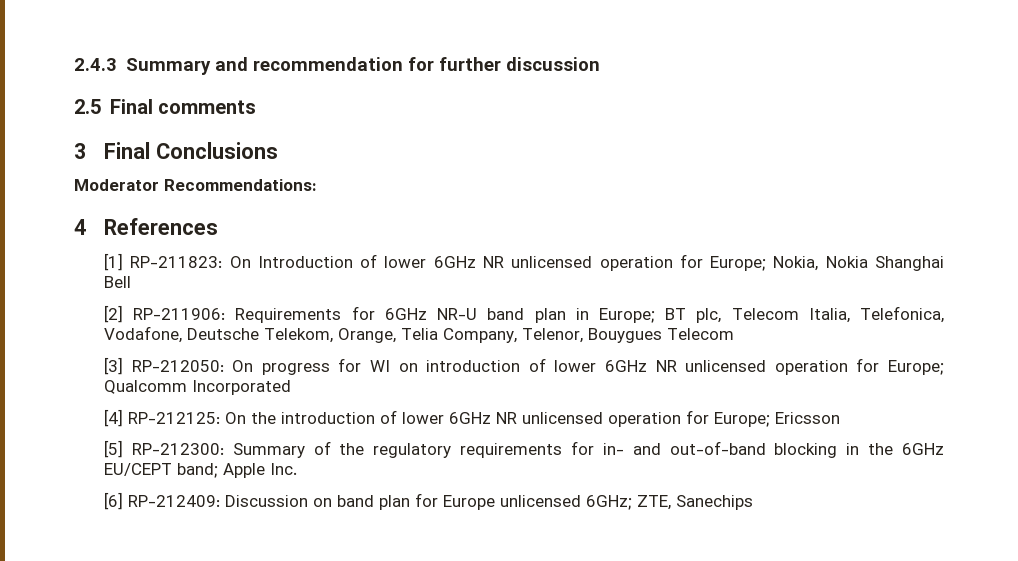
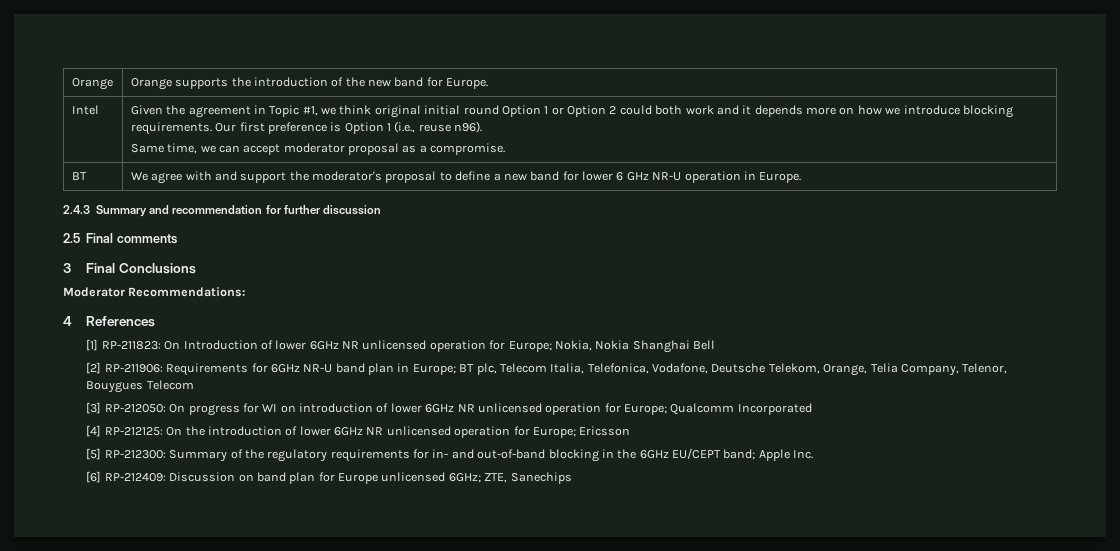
(74, 64) none -> [71,78,113,90] [130,77,489,90] [71,105,99,115] [130,105,1013,118] [130,121,483,135] [130,143,506,155] [71,172,87,180] [130,171,802,184] Orange | Orange supports the introduction of the new band for Europe. // Intel | Given the agreement in Topic #1, we think original initial round Option 1 or Option 2 could both work and it depends more on how we introduce blocking requirements. Our first preference is Option 1 (i.e., reuse n96). // Same time, we can accept moderator proposal as a compromise. // BT | We agree with and support the moderator's proposal to define a new band for lower 6 GHz NR-U operation in Europe. //

